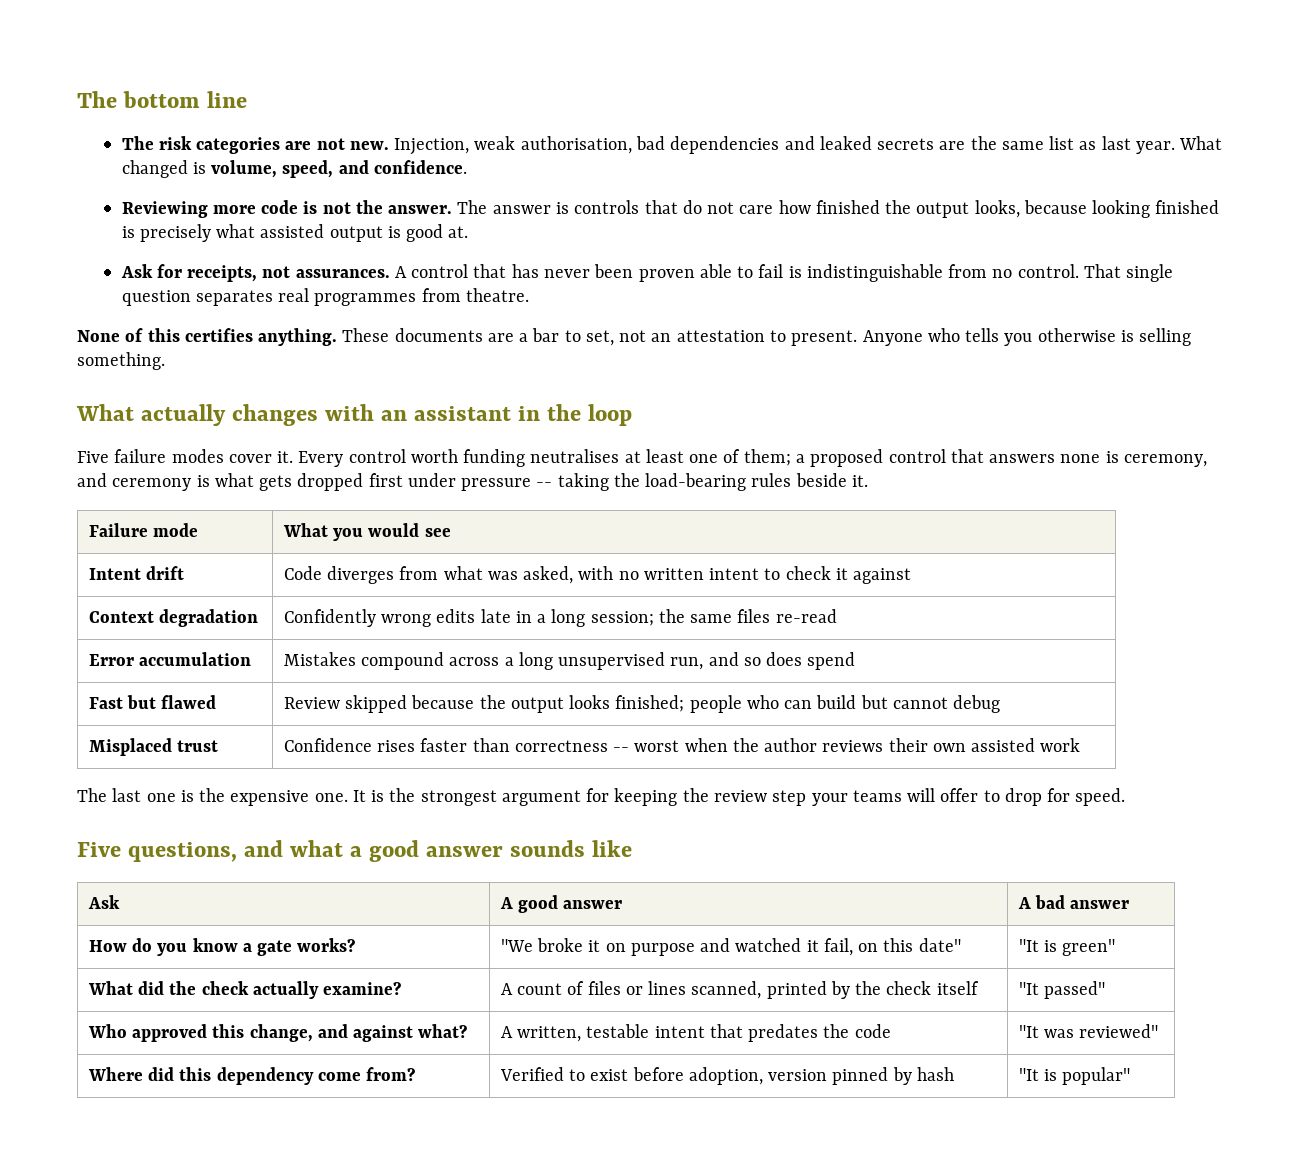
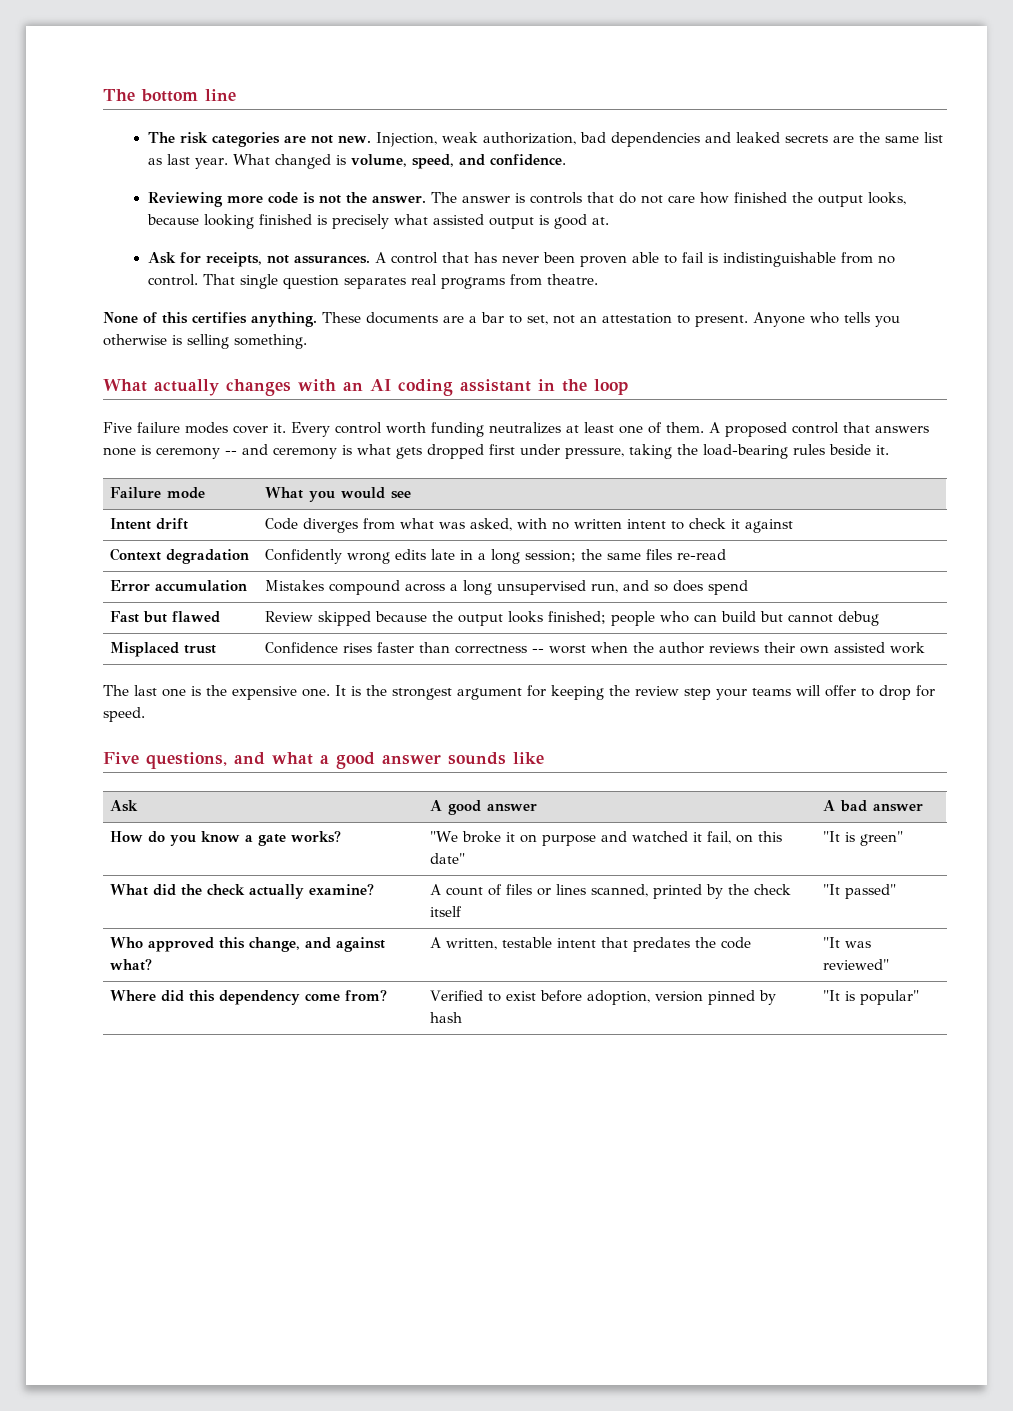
[520,136,632,154] authorisation, -> [482,132,576,145] authorization,
[314,293,417,306] programmes -> [440,277,505,289] programs
(408, 415) none -> [370,379,453,396] AI coding
[530,449,620,463] neutralises -> [489,422,561,434] neutralizes
[743,449,805,466] them; a -> [666,422,720,433] them. A
[1123,454,1207,467] ceremony, -> [156,447,237,459] ceremony --
[461,478,553,491] pressure -- -> [565,448,624,459] pressure,

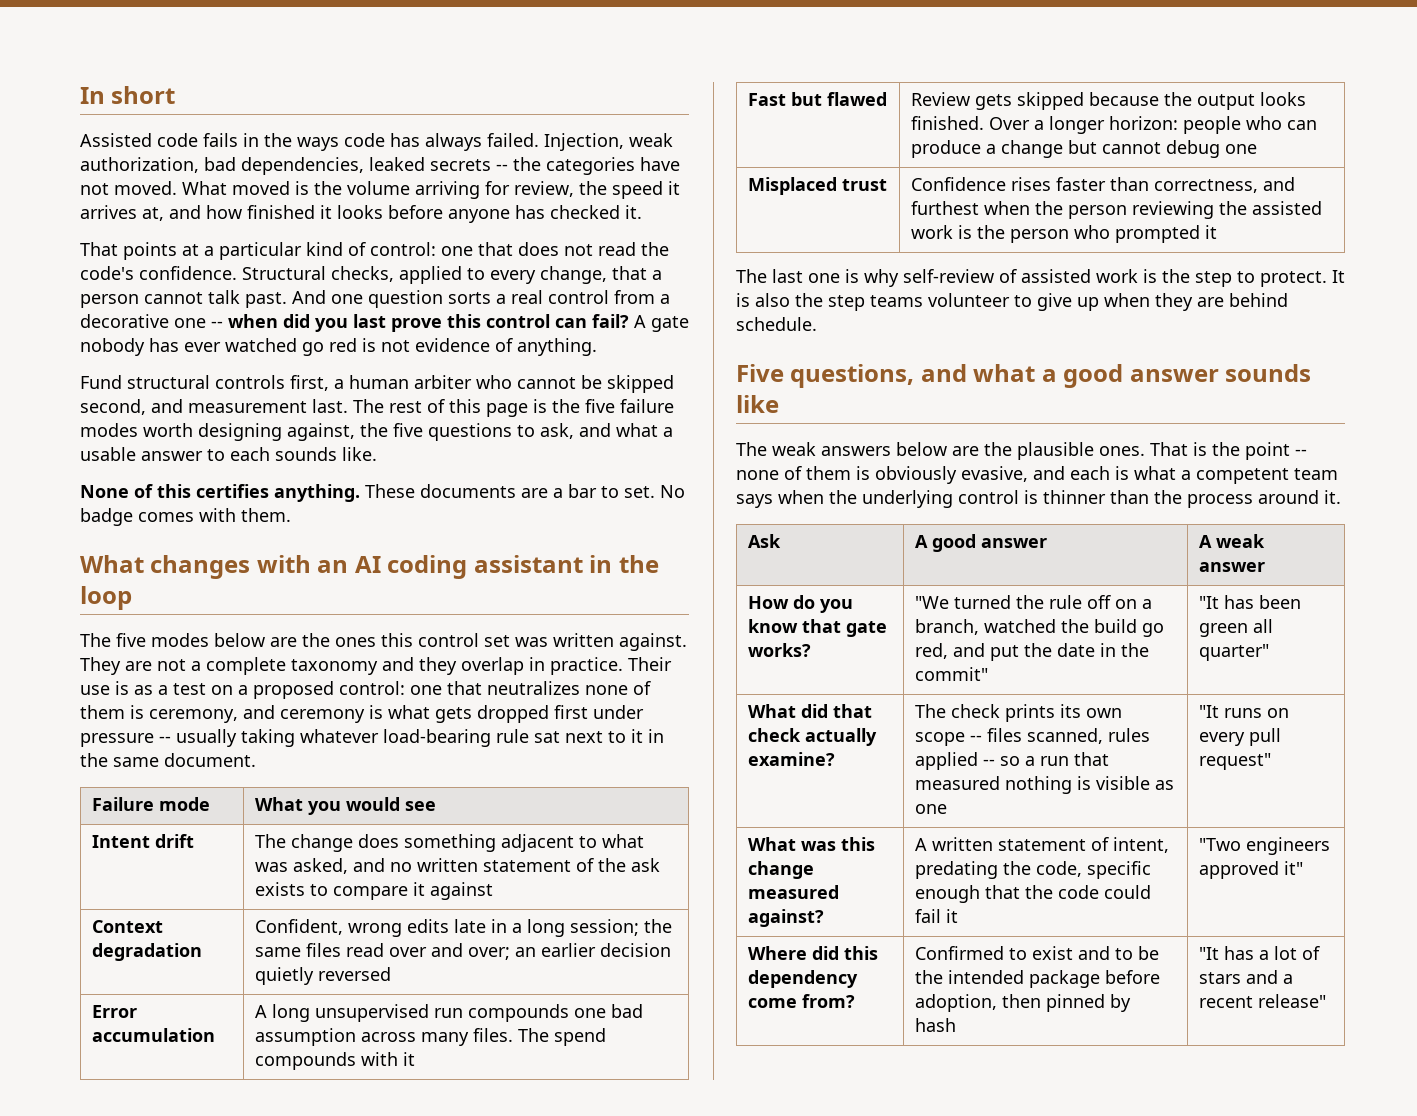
[103,89,236,102] [147,132,943,147] [147,154,566,169] [147,192,906,207] [146,214,609,229] [147,252,895,267] [147,274,598,289] The bottom line // The risk categories are not new. Injection, weak authorization, bad dependencies and leaked secrets are the same list as last year. What changed is volume, speed, and confidence. // Reviewing more code is not the answer. The answer is controls that do not care how finished the output looks, because looking finished is precisely what assisted output is good at. // Ask for receipts, not assurances. A control that has never been proven able to fail is indistinguishable from no control. That single question separates real programs from theatre. -> [80,86,176,104] [80,133,673,151] [80,157,680,175] [80,181,680,199] [80,205,642,223] [80,242,669,260] [80,266,662,284] [80,290,670,308] [80,314,689,332] [80,338,597,356] [80,375,674,393] [80,399,674,417] [80,423,673,441] [80,447,377,461] In short // Assisted code fails in the ways code has always failed. Injection, weak authorization, bad dependencies, leaked secrets -- the categories have not moved. What moved is the volume arriving for review, the speed it arrives at, and how finished it looks before anyone has checked it. // That points at a particular kind of control: one that does not read the code's confidence. Structural checks, applied to every change, that a person cannot talk past. And one question sorts a real control from a decorative one -- when did you last prove this control can fail? A gate nobody has ever watched go red is not evidence of anything. // Fund structural controls first, a human arbiter who cannot be skipped second, and measurement last. The rest of this page is the five failure modes worth designing against, the five questions to ask, and what a usable answer to each sounds like.
[527,312,900,327] [103,334,307,349] [103,379,219,396] set, not an attestation to present. Anyone who tells you otherwise is selling something. // What actually -> [624,485,685,498] [80,508,291,526] [80,555,144,573] set. No badge comes with them. // What
[103,422,929,437] [103,445,237,459] Five failure modes cover it. Every control worth funding neutralizes at least one of them. A proposed control that answers none is ceremony -- -> [80,633,687,651] [80,657,672,675] [80,681,651,699] [80,705,238,723] The five modes below are the ones this control set was written against. They are not a complete taxonomy and they overlap in practice. Their use is as a test on a proposed control: one that neutralizes none of them is ceremony,
[565,444,889,459] pressure, taking the load-bearing rules beside it. -> [80,729,664,747] [80,753,256,767] pressure -- usually taking whatever load-bearing rule sat next to it in the same document.
[264,518,395,533] Code diverges from -> [255,834,598,852] The change does something adjacent to
[516,518,547,529] with -> [353,858,386,872] and
[626,518,726,530] intent to check -> [483,858,661,872] [255,882,409,900] statement of the ask exists to compare
[264,549,342,564] Confidently -> [255,919,344,935] Confident,
[676,549,726,560] [109,580,247,592] [264,580,748,595] re-read // Error accumulation | Mistakes compound across a long unsupervised run, and so does spend -> [346,943,672,960] [255,967,392,985] [92,1005,138,1018] [92,1028,216,1042] [255,1004,644,1022] [255,1028,607,1046] [255,1052,416,1070] read over and over; an earlier decision quietly reversed // Error accumulation | A long unsupervised run compounds one bad assumption across many files. The spend compounds with it
(313, 616) none -> [975,94,1013,110] gets
[547,611,756,626] finished; people who can build -> [911,116,1318,134] [911,140,1064,158] finished. Over a longer horizon: people who can produce a change
(879, 618) none -> [1225,144,1258,154] one
[454,642,925,654] [103,685,935,700] [103,707,145,722] correctness -- worst when the author reviews their own assisted work // The last one is the expensive one. It is the strongest argument for keeping the review step your teams will offer to drop for speed. -> [1154,177,1296,193] [911,201,1323,219] [911,225,1218,243] [736,269,1345,287] [736,293,1288,311] [736,317,817,331] correctness, and furthest when the person reviewing the assisted work is the person who prompted it // The last one is why self-review of assisted work is the step to protect. It is also the step teams volunteer to give up when they are behind schedule.
(544, 758) none -> [736,442,1307,460] [736,466,1338,484] [736,490,1341,508] // The weak answers below are the plausible ones. That is the point -- none of them is obviously evasive, and each is what a competent team says when the underlying control is thinner than the process around it.
[839,800,867,812] bad -> [1216,534,1266,548] weak
[244,835,253,842] a -> [802,619,842,633] that
[461,831,782,846] [429,853,465,864] [822,831,903,846] broke it on purpose and watched it fail, on this date" | "It is green" -> [954,595,1153,609] [915,619,1165,637] [915,643,1150,661] [915,667,989,681] [1199,595,1302,609] [1199,619,1274,637] [1199,644,1270,661] turned the rule off on a branch, watched the build go red, and put the date in the commit" | "It has been green all quarter"
[180,884,202,896] the -> [833,704,873,718] that
[429,884,791,899] [429,906,462,917] [822,884,896,899] [109,937,385,952] [109,959,152,971] [429,937,751,952] [822,937,871,948] [822,959,889,970] A count of files or lines scanned, printed by the check itself | "It passed" // Who approved this change, and against what? | A written, testable intent that predates the code | "It was reviewed" -> [915,704,1123,722] [915,728,1151,746] [915,752,1110,770] [915,776,1175,794] [915,804,948,814] [1199,705,1290,718] [1199,728,1282,746] [1199,753,1272,770] [748,837,876,851] [748,861,815,879] [748,885,840,899] [748,909,825,927] [915,837,1170,853] [915,861,1152,879] [915,885,1152,903] [915,909,959,923] [1199,837,1331,855] [1199,861,1304,879] The check prints its own scope -- files scanned, rules applied -- so a run that measured nothing is visible as one | "It runs on every pull request" // What was this change measured against? | A written statement of intent, predating the code, specific enough that the code could fail it | "Two engineers approved it"
[429,990,483,1001] Verified -> [915,946,1005,960] Confirmed
(536, 996) none -> [1078,946,1160,960] [915,970,1101,988] and to be the intended package
[654,991,703,1002] version -> [1002,994,1042,1008] then
[844,990,919,1005] is popular" -> [1224,946,1321,960] [1199,970,1294,984] [1199,994,1327,1008] has a lot of stars and a recent release"

